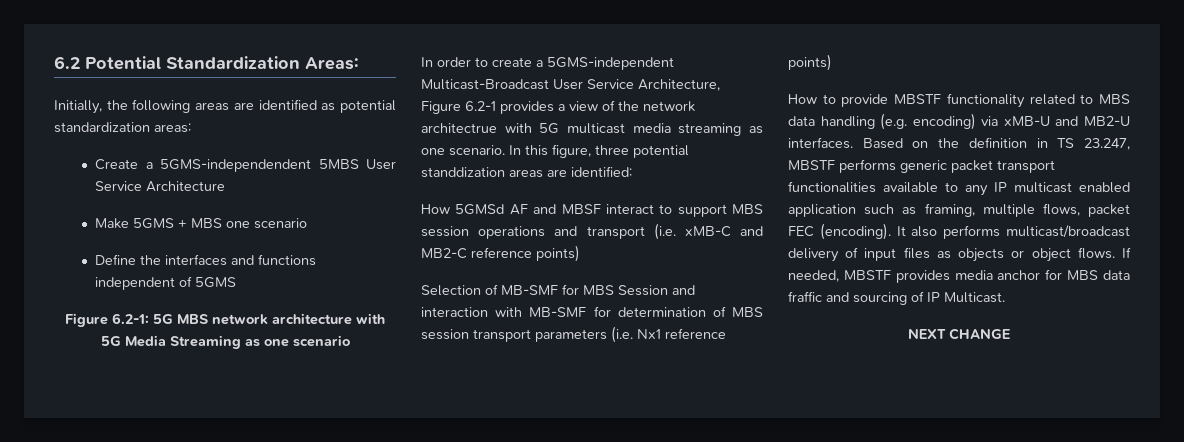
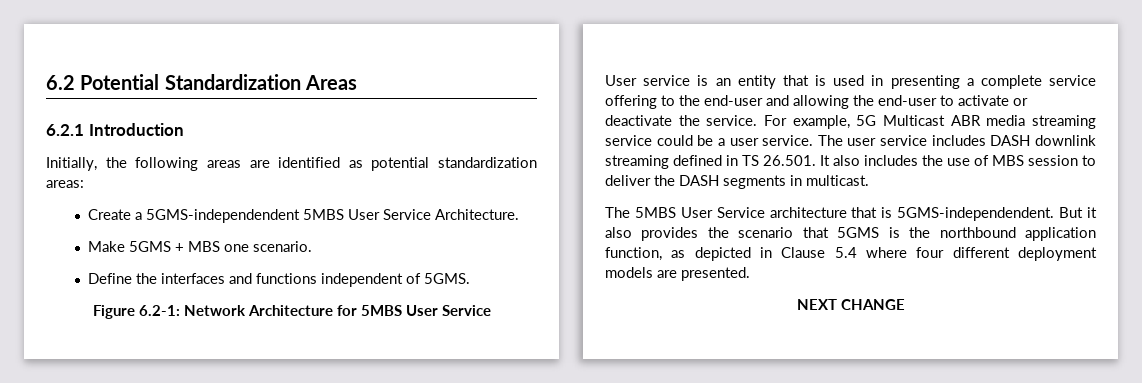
[305,57,359,70] Areas: -> [304,75,357,90] [46,123,184,136] Areas // 6.2.1 Introduction
[146,181,226,192] Architecture -> [435,209,520,220] Architecture.
[254,218,308,229] scenario -> [253,241,313,252] scenario.
[195,277,237,288] 5GMS -> [424,273,471,284] 5GMS.
[153,313,385,325] [100,335,350,349] [421,57,674,70] [421,79,720,91] [421,100,695,114] [421,123,763,136] [421,144,689,158] [421,166,632,178] [421,204,763,217] [421,223,763,240] [421,245,580,262] [421,284,695,296] [421,306,763,317] [421,326,726,343] [788,54,832,71] [788,93,1130,108] [788,113,1130,130] [788,137,1130,150] [788,159,1055,173] [788,181,1130,196] [788,203,1130,217] [788,223,1130,240] [788,247,1131,262] [788,269,1130,283] [788,291,1005,305] 5G MBS network architecture with 5G Media Streaming as one scenario // In order to create a 5GMS-independent Multicast-Broadcast User Service Architecture, Figure 6.2-1 provides a view of the network architectrue with 5G multicast media streaming as one scenario. In this figure, three potential standdization areas are identified: // How 5GMSd AF and MBSF interact to support MBS session operations and transport (i.e. xMB-C and MB2-C reference points) // Selection of MB-SMF for MBS Session and interaction with MB-SMF for determination of MBS session transport parameters (i.e. Nx1 reference points) // How to provide MBSTF functionality related to MBS data handling (e.g. encoding) via xMB-U and MB2-U interfaces. Based on the definition in TS 23.247, MBSTF performs generic packet transport functionalities available to any IP multicast enabled application such as framing, multiple flows, packet FEC (encoding). It also performs multicast/broadcast delivery of input files as objects or object flows. If needed, MBSTF provides media anchor for MBS data fraffic and sourcing of IP Multicast. -> [183,305,491,316] [605,75,1096,89] [605,95,1028,109] [605,115,1096,129] [605,135,1096,146] [605,155,1096,169] [605,175,869,189] [605,207,1097,221] [605,227,1096,241] [605,247,1097,261] [605,267,750,281] Network Architecture for 5MBS User Service // User service is an entity that is used in presenting a complete service offering to the end-user and allowing the end-user to activate or deactivate the service. For example, 5G Multicast ABR media streaming service could be a user service. The user service includes DASH downlink streaming defined in TS 26.501. It also includes the use of MBS session to deliver the DASH segments in multicast. // The 5MBS User Service architecture that is 5GMS-independendent. But it also provides the scenario that 5GMS is the northbound application function, as depicted in Clause 5.4 where four different deployment models are presented.

